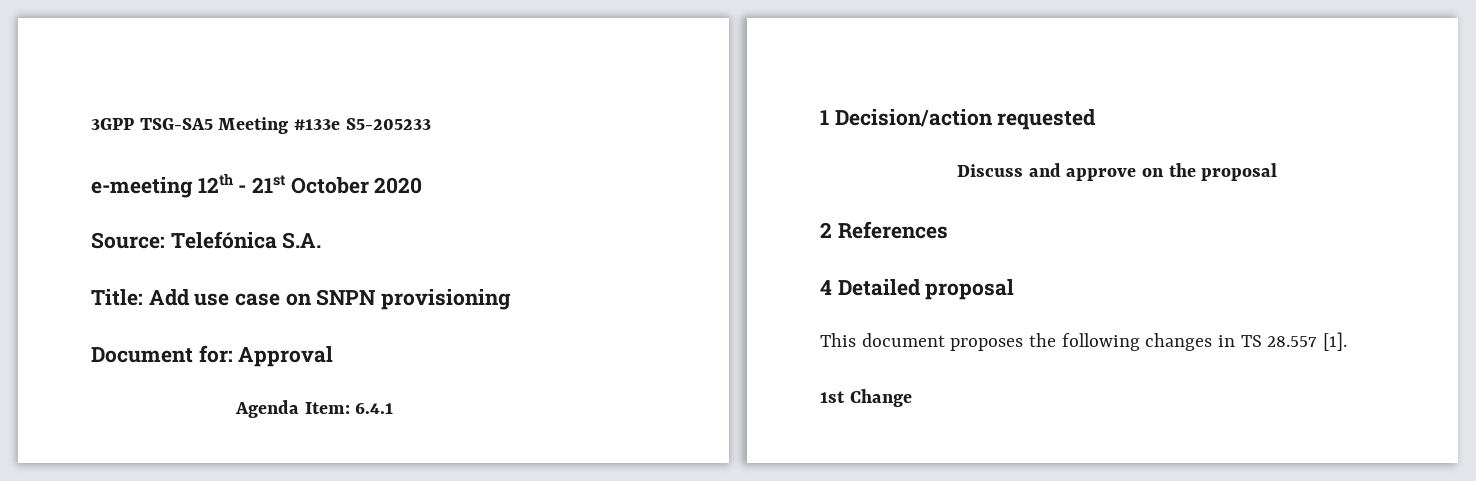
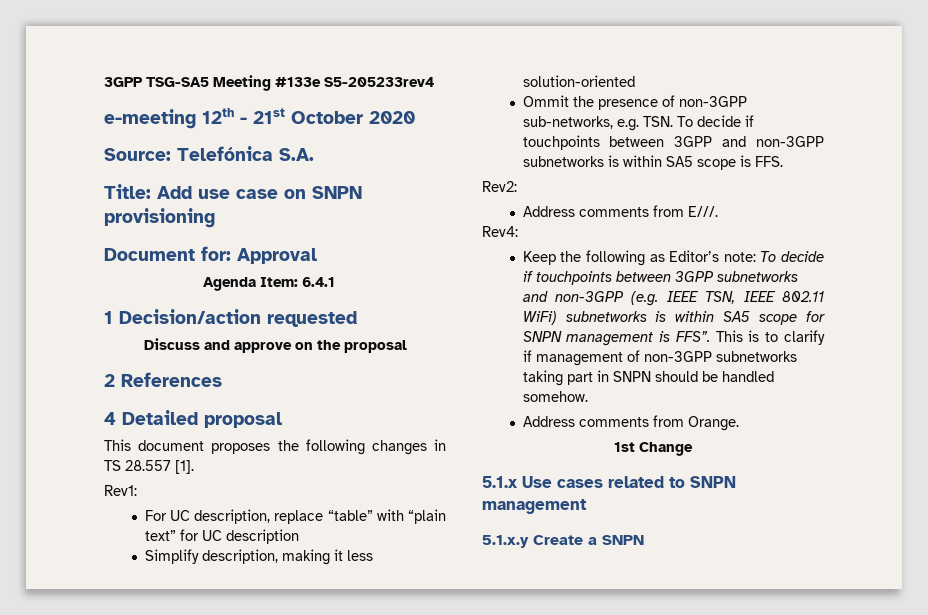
[345,118,431,130] S5-205233 -> [324,77,434,87] S5-205233rev4
[820,389,912,407] 1st Change -> [104,485,137,496] [144,509,446,524] [144,529,299,544] [144,549,373,565] [522,75,635,87] [522,95,747,110] [522,115,754,131] [522,135,824,150] [522,155,783,170] [482,181,517,192] [522,205,718,217] [482,226,518,237] [522,250,824,266] [522,271,798,285] [522,291,824,306] [522,311,825,325] [522,330,825,346] [522,350,797,366] [522,370,774,386] [522,391,588,402] [522,415,739,431] [614,442,693,456] [482,476,736,488] [482,499,587,514] [482,535,644,548] Rev1: // For UC description, replace “table” with “plain text” for UC description // Simplify description, making it less solution-oriented // Ommit the presence of non-3GPP sub-networks, e.g. TSN. To decide if touchpoints between 3GPP and non-3GPP subnetworks is within SA5 scope is FFS. // Rev2: // Address comments from E///. // Rev4: // Keep the following as Editor’s note: To decide if touchpoints between 3GPP subnetworks and non-3GPP (e.g. IEEE TSN, IEEE 802.11 WiFi) subnetworks is within SA5 scope for SNPN management is FFS”. This is to clarify if management of non-3GPP subnetworks taking part in SNPN should be handled somehow. // Address comments from Orange. // 1st Change // 5.1.x Use cases related to SNPN management // 5.1.x.y Create a SNPN

